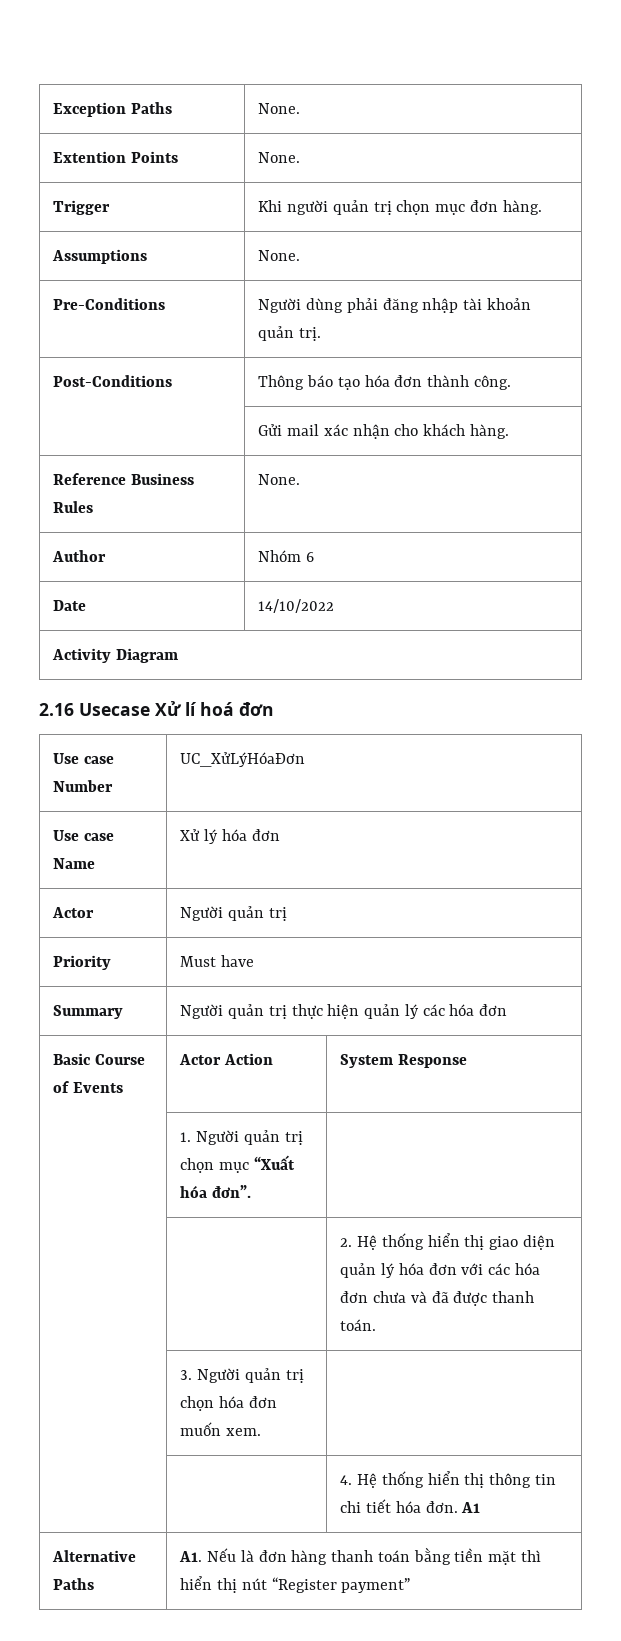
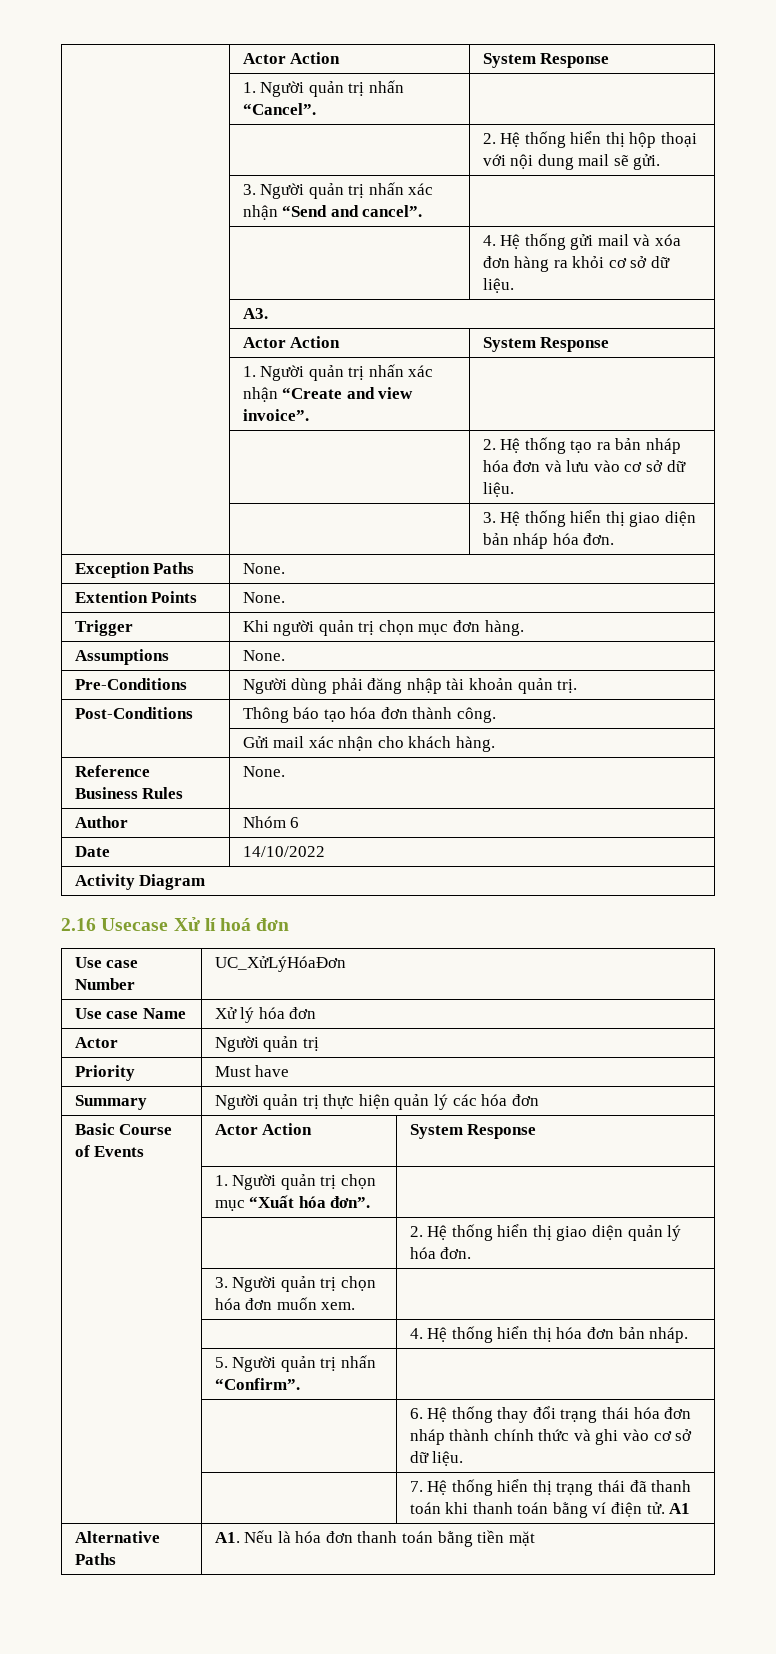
(53, 109) none -> [242,52,341,64] [482,53,610,68] [242,80,404,97] [242,103,316,115] [482,131,698,148] [482,154,661,170] [242,182,434,199] [242,205,423,220] [482,233,682,250] [482,256,671,272] [482,278,514,293] [242,308,268,319] [242,336,341,348] [482,337,610,352] [242,364,434,381] [242,387,414,402] [242,409,309,421] [482,437,682,454] [482,460,686,472] [482,482,514,497] [482,510,697,527] [482,533,615,549] | Actor Action | System Response // | 1. Người quản trị nhấn “Cancel”. | // | | 2. Hệ thống hiển thị hộp thoại với nội dung mail sẽ gửi. // | 3. Người quản trị nhấn xác nhận “Send and cancel”. | // | | 4. Hệ thống gửi mail và xóa đơn hàng ra khỏi cơ sở dữ liệu. // | A3. // | Actor Action | System Response // | 1. Người quản trị nhấn xác nhận “Create and view invoice”. | // | | 2. Hệ thống tạo ra bản nháp hóa đơn và lưu vào cơ sở dữ liệu. // | | 3. Hệ thống hiển thị giao diện bản nháp hóa đơn. //
[428,1263,540,1275] [340,1291,535,1306] [340,1319,377,1331] đơn với các hóa đơn chưa và đã được thanh toán. -> [440,1247,472,1259] đơn.
[489,1473,556,1488] [340,1499,458,1513] thông tin chi tiết hóa đơn. -> [556,1327,689,1343] [214,1355,376,1372] [214,1378,300,1390] [409,1406,692,1423] [409,1429,693,1445] [409,1451,464,1466] [409,1479,692,1496] [409,1502,665,1518] hóa đơn bản nháp. // | 5. Người quản trị nhấn “Confirm”. | // | | 6. Hệ thống thay đổi trạng thái hóa đơn nháp thành chính thức và ghi vào cơ sở dữ liệu. // | | 7. Hệ thống hiển thị trạng thái đã thanh toán khi thanh toán bằng ví điện tử.
[258,1550,328,1565] đơn hàng -> [295,1531,353,1543] hóa đơn
[520,1550,541,1562] [180,1576,411,1593] thì hiển thị nút “Register payment” -> (535, 1538) none

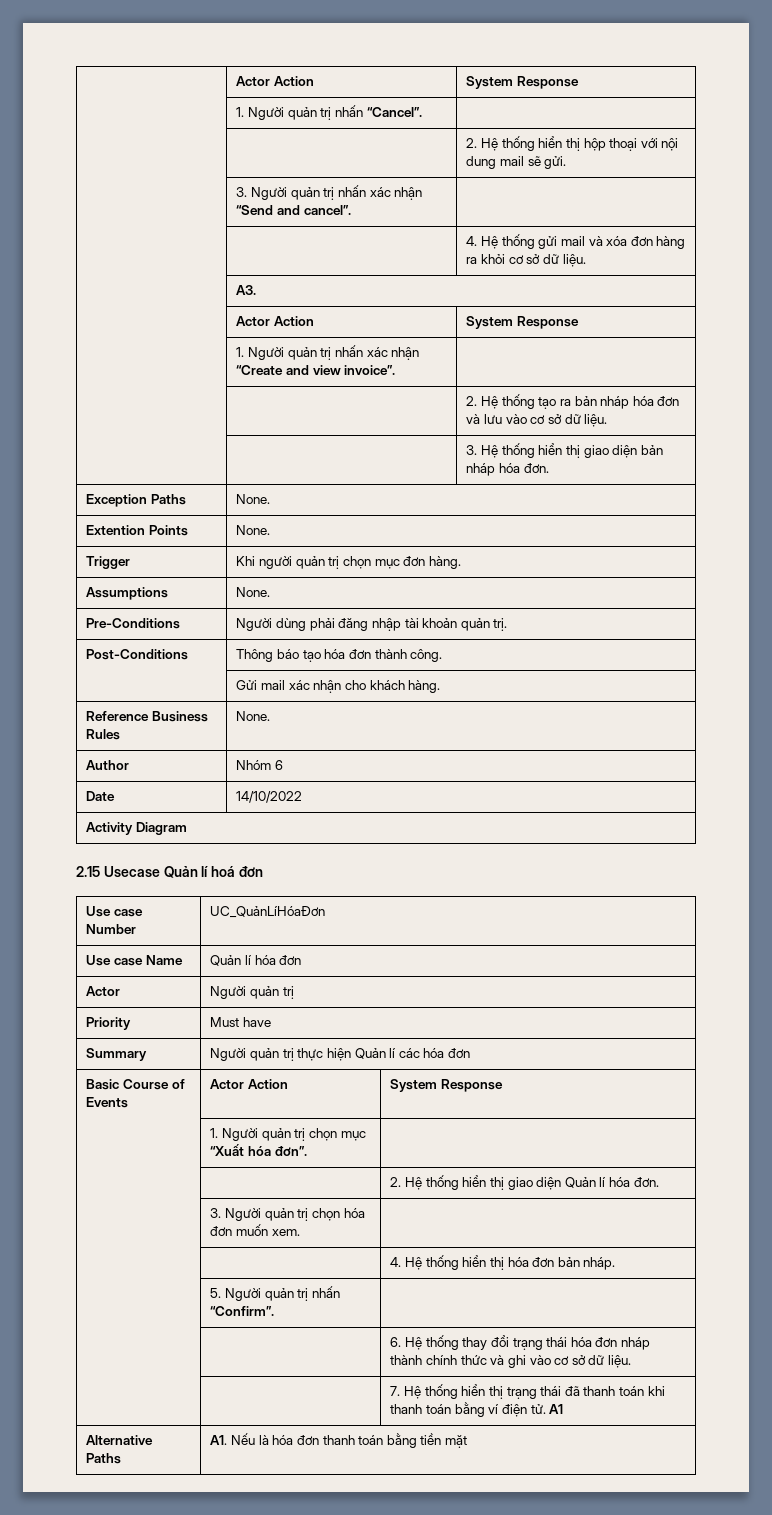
[61,917,200,931] 2.16 Usecase Xử -> [76,866,198,878] 2.15 Usecase Quản
[214,956,346,972] UC_XửLýHóaĐơn -> [210,906,326,918] UC_QuảnLíHóaĐơn
[214,1007,255,1023] Xử lý -> [210,955,252,966] Quản lí
[394,1094,449,1110] quản lý -> [354,1048,397,1059] Quản lí
[627,1225,682,1241] quản lý -> [564,1177,607,1188] Quản lí

